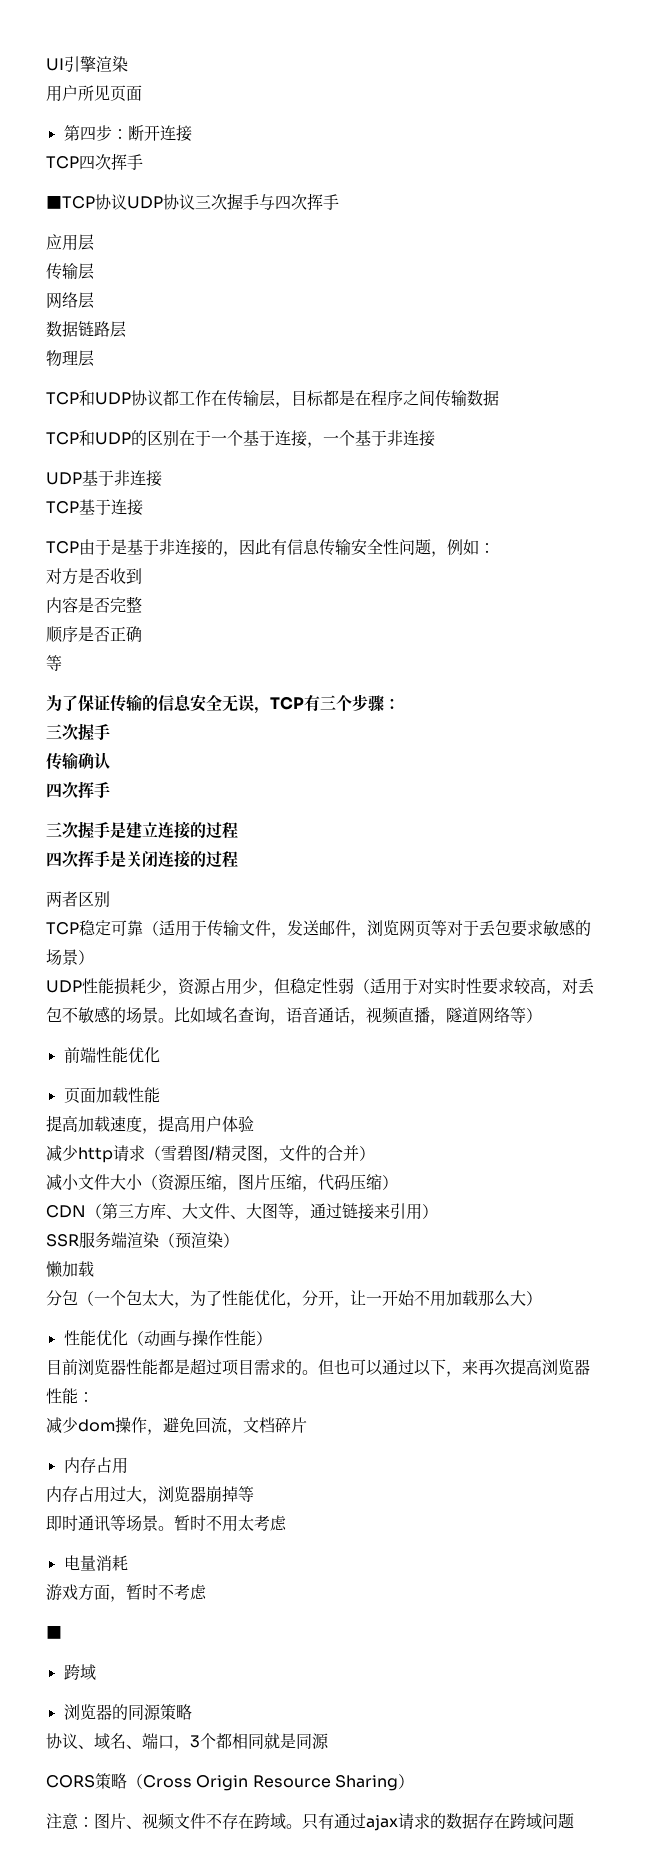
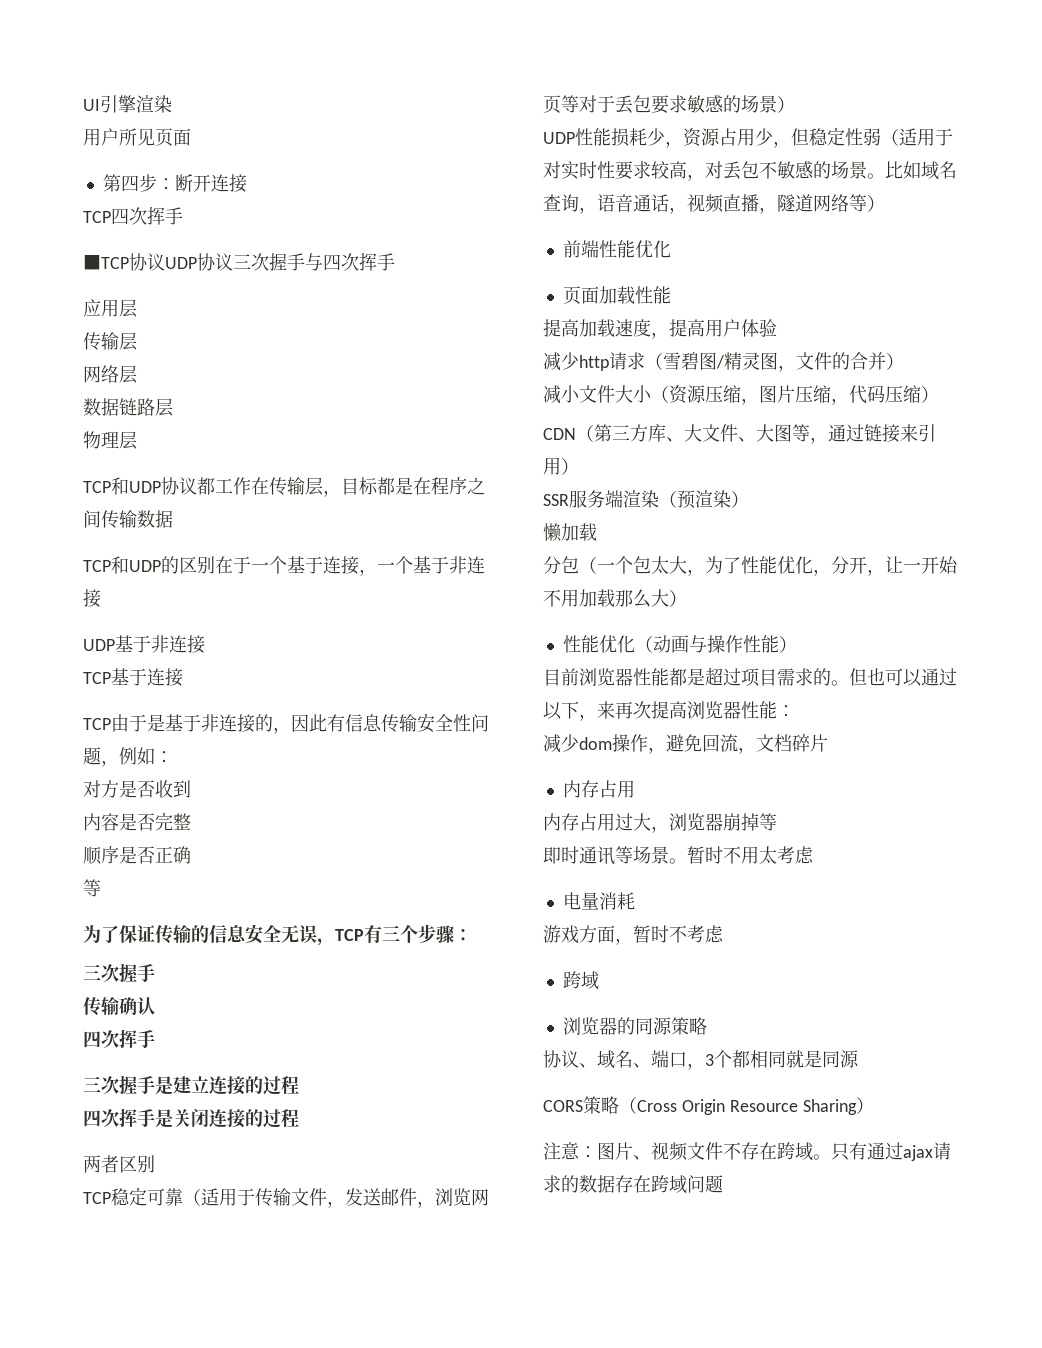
[46,1626,62,1639] // ■ -> (724, 934) none

